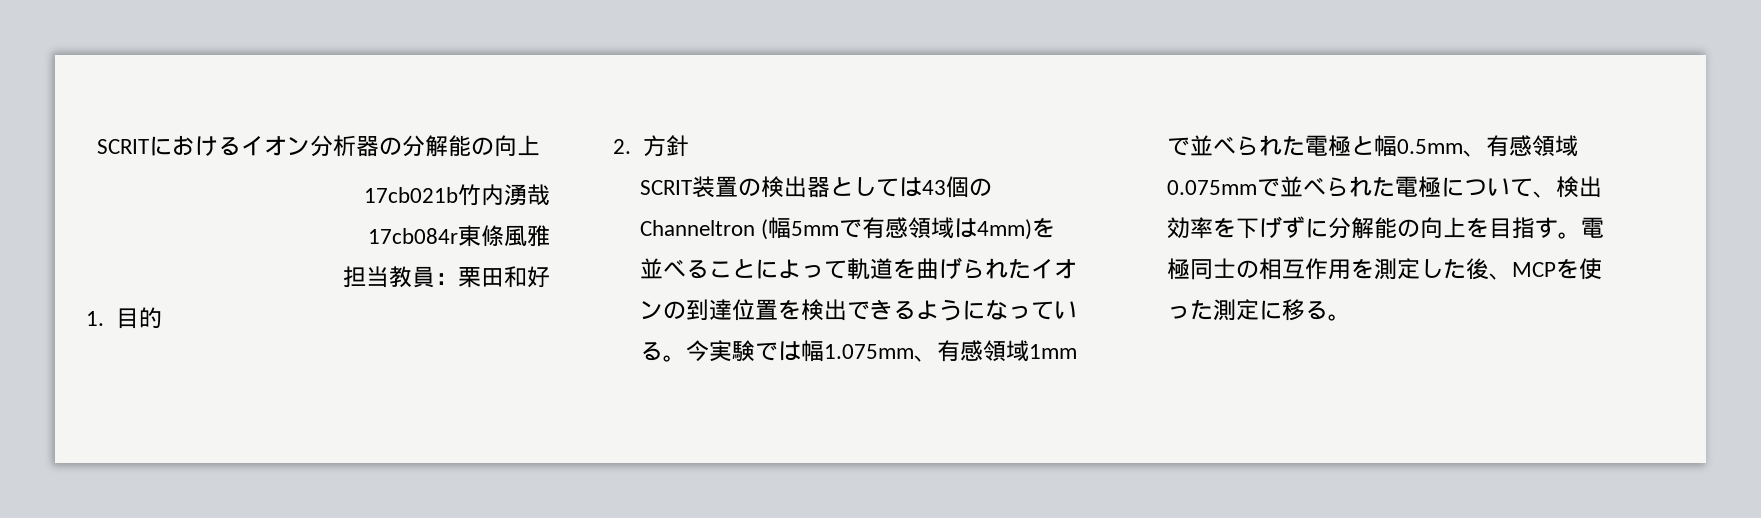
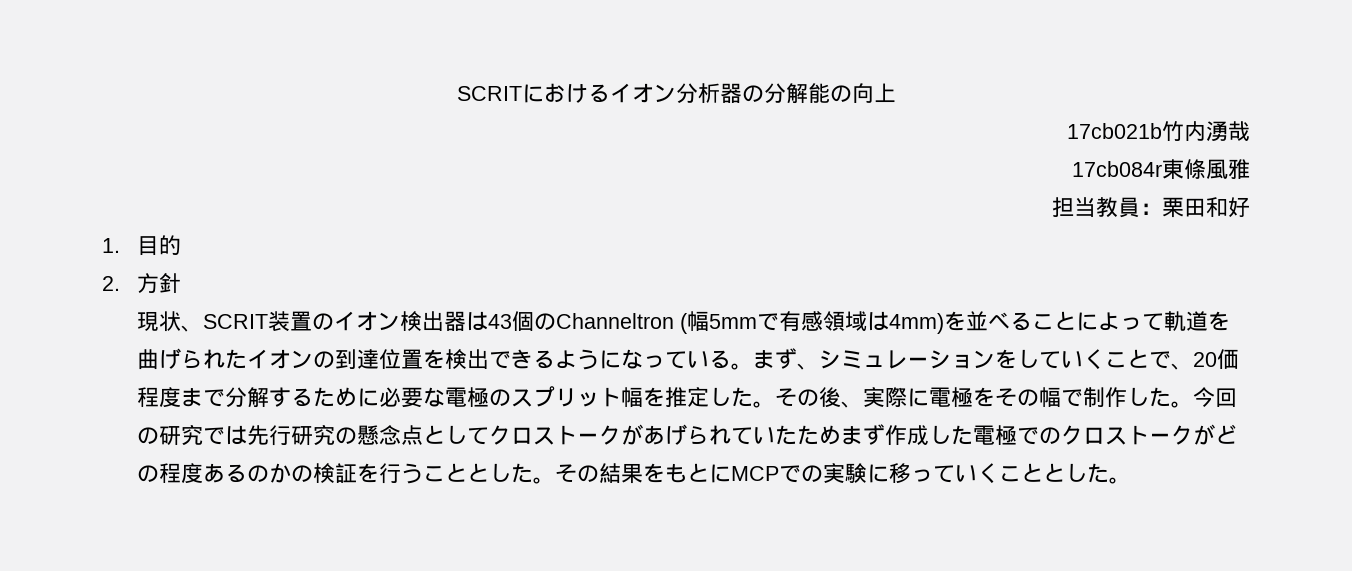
(689, 146) none -> [136,311,203,332] 現状、
[760,176,899,198] 検出器として -> [333,311,466,331] イオン検出器
[685,340,1077,362] [1166,135,1578,157] [1166,176,1602,198] [1166,216,1604,239] [1166,258,1602,280] [1166,299,1328,321] 今実験では幅1.075mm、有感領域1mmで並べられた電極と幅0.5mm、有感領域0.075mmで並べられた電極について、検出効率を下げずに分解能の向上を目指す。電極同士の相互作用を測定した後、MCPを使った測定に移る -> [752,348,1239,370] [136,386,1237,408] [136,424,1237,446] [136,463,1109,484] まず、シミュレーションをしていくことで、20価程度まで分解するために必要な電極のスプリット幅を推定した。その後、実際に電極をその幅で制作した。今回の研究では先行研究の懸念点としてクロストークがあげられていたためまず作成した電極でのクロストークがどの程度あるのかの検証を行うこととした。その結果をもとにMCPでの実験に移っていくこととした

